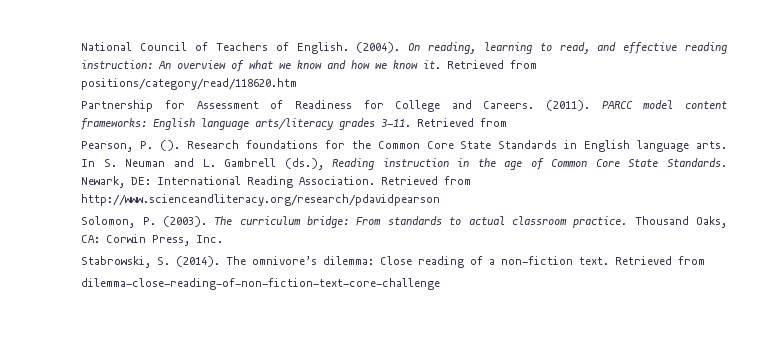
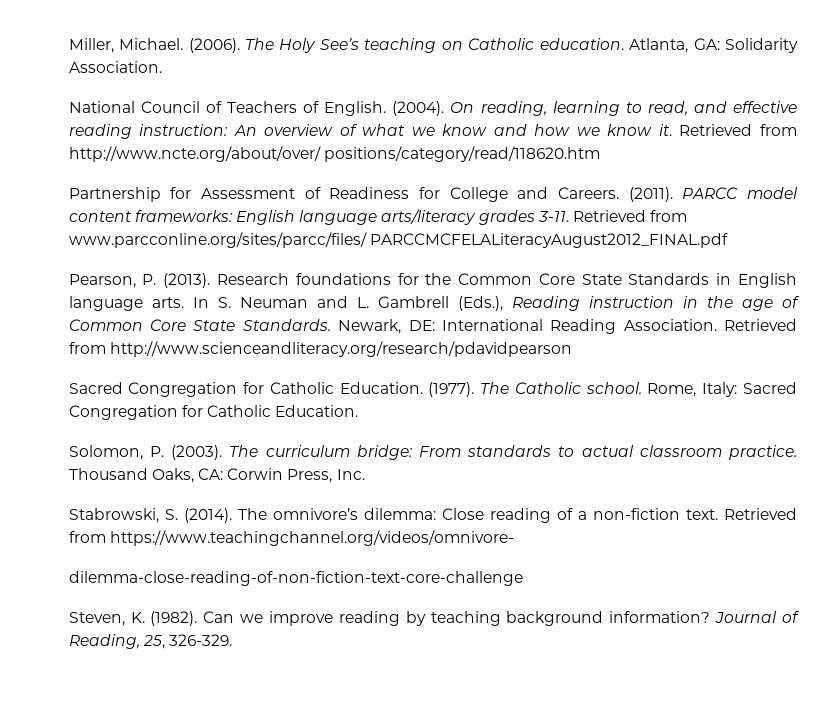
(81, 46) none -> [68,38,799,53] [68,61,162,73] Miller, Michael. (2006). The Holy See’s teaching on Catholic education. Atlanta, GA: Solidarity Association. //
(538, 64) none -> [68,146,321,162] http://www.ncte.org/about/over/
(508, 122) none -> [68,232,728,248] www.parcconline.org/sites/parcc/files/ PARCCMCFELALiteracyAugust2012_FINAL.pdf
[160,140,181,151] (). -> [163,273,211,288] (2013).
[284,158,324,170] (ds.), -> [457,296,503,311] (Eds.),
(441, 200) none -> [68,382,798,397] [68,405,359,420] // Sacred Congregation for Catholic Education. (1977). The Catholic school. Rome, Italy: Sacred Congregation for Catholic Education.
(706, 260) none -> [109,530,514,546] https://www.teachingchannel.org/videos/omnivore-
(441, 284) none -> [68,611,801,626] [68,634,233,649] // Steven, K. (1982). Can we improve reading by teaching background information? Journal of Reading, 25, 326-329.

